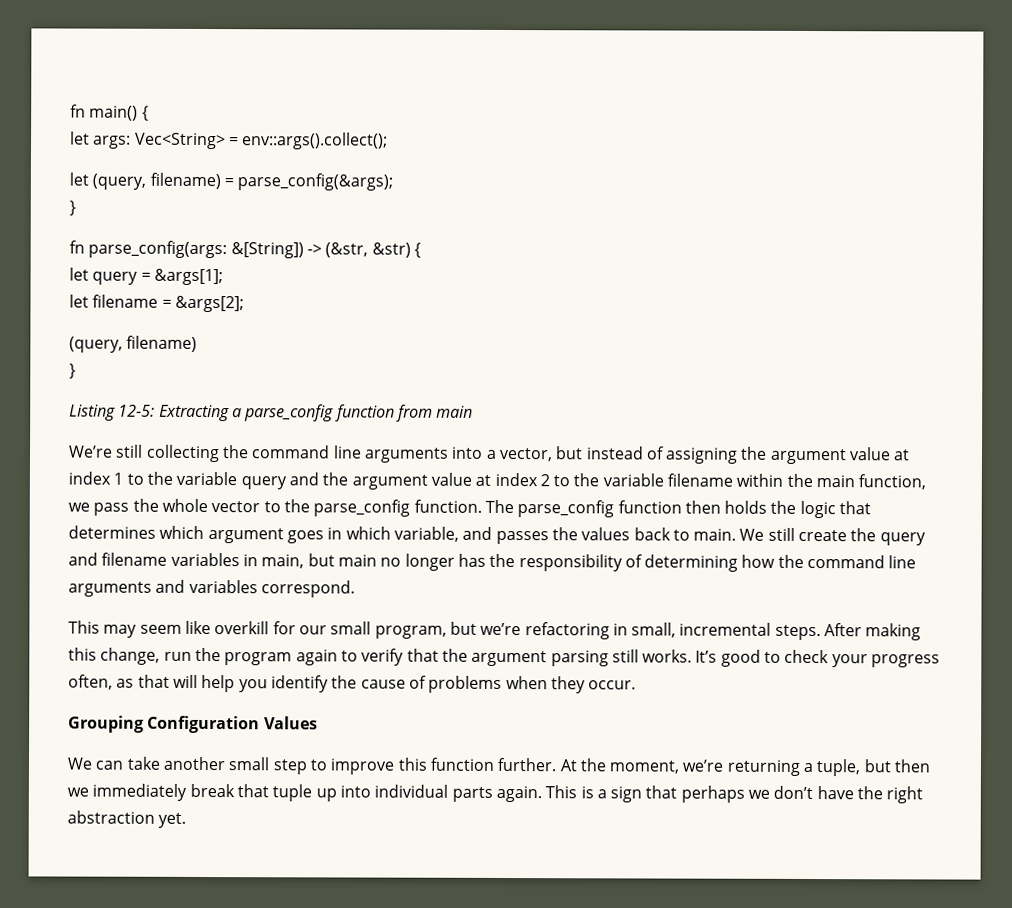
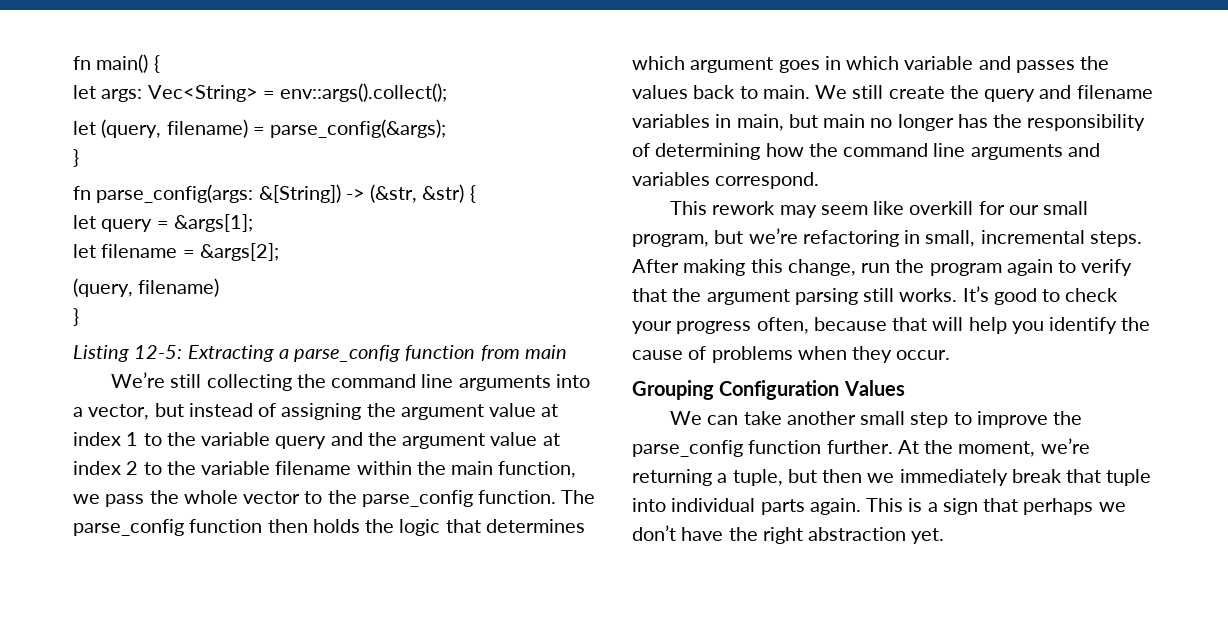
[393,526,459,542] variable, -> [904,56,974,70] variable
(100, 627) none -> [712,201,776,215] rework
[116,678,135,688] as -> [813,317,887,331] because
[397,757,427,771] this -> [1053,411,1083,425] [632,440,743,457] the parse_config
[315,788,337,802] up -> (1152, 477) none

